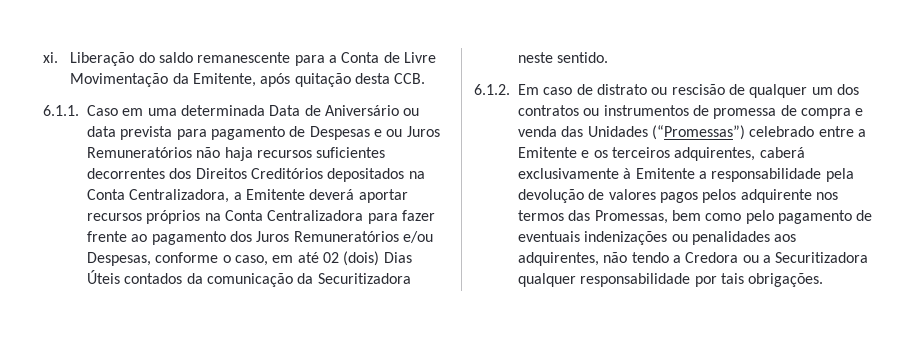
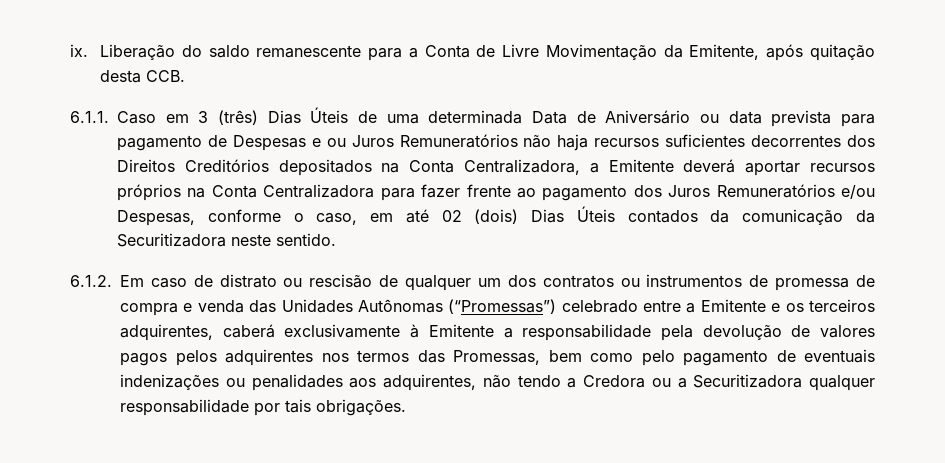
[43,52,58,63] xi. -> [70,44,88,57] ix.
(144, 112) none -> [198,107,377,125] 3 (três) Dias Úteis de
(648, 131) none -> [357,299,443,313] Autônomas
[740,189,812,203] adquirente -> [225,349,313,366] adquirentes

